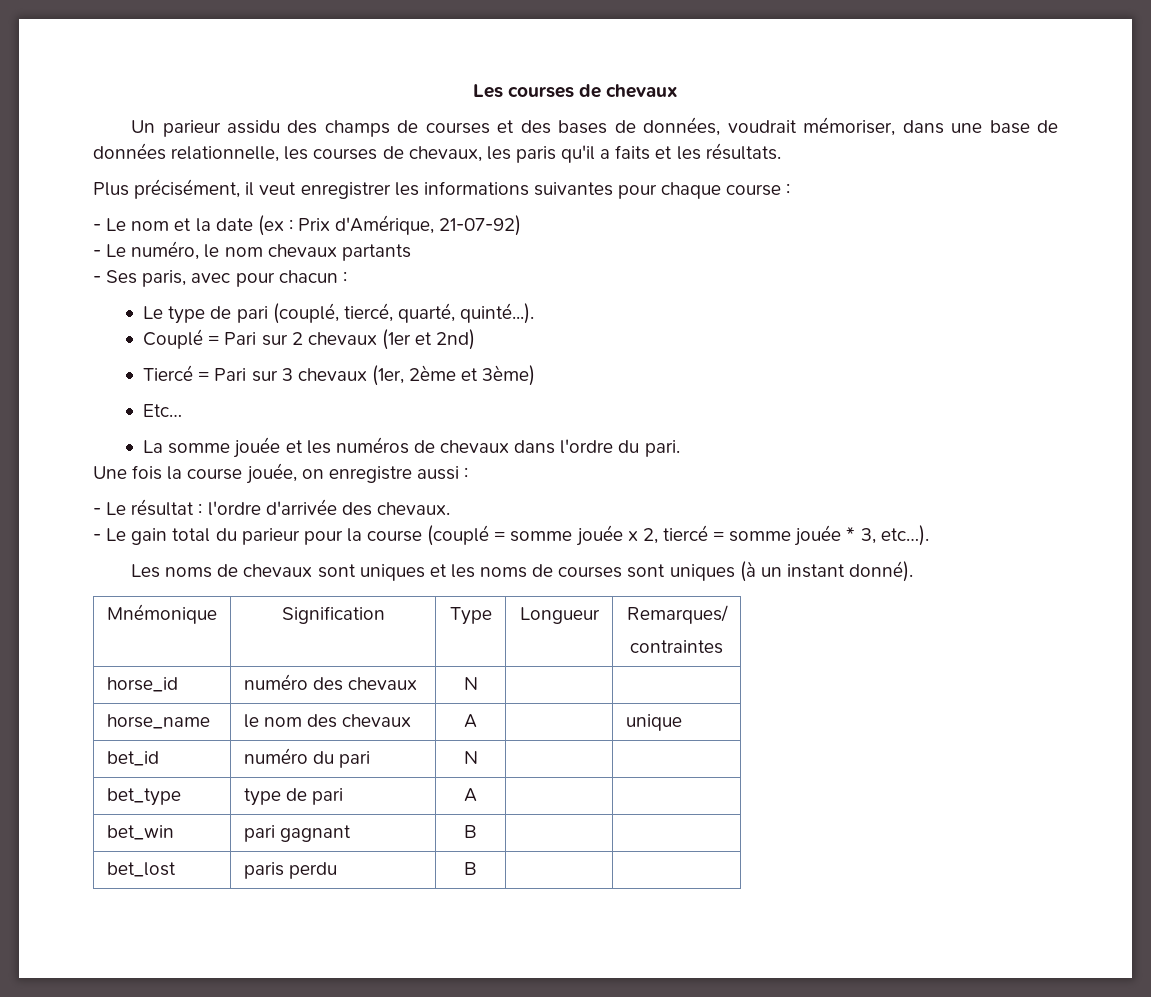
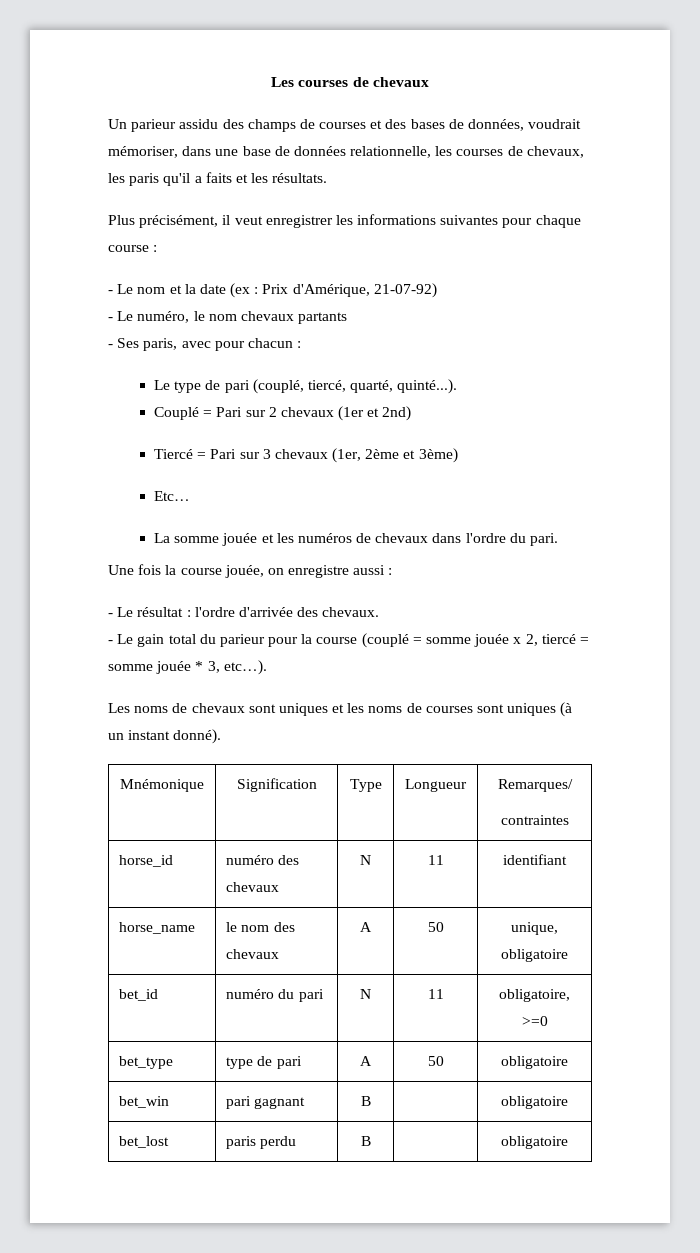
(478, 683) | -> [427,855,444,865] [503,854,567,865] 11 | identifiant
[625,714,682,731] | unique -> [427,922,444,932] [511,922,558,935] [501,949,568,962] 50 | unique, obligatoire
(478, 757) | -> [427,989,444,999] [499,989,570,1002] [521,1016,548,1026] 11 | obligatoire, >=0
(477, 795) | -> [427,1056,444,1066] [501,1056,568,1069] 50 | obligatoire
(477, 831) none -> [501,1096,568,1109] obligatoire
(477, 868) none -> [501,1136,568,1149] obligatoire

